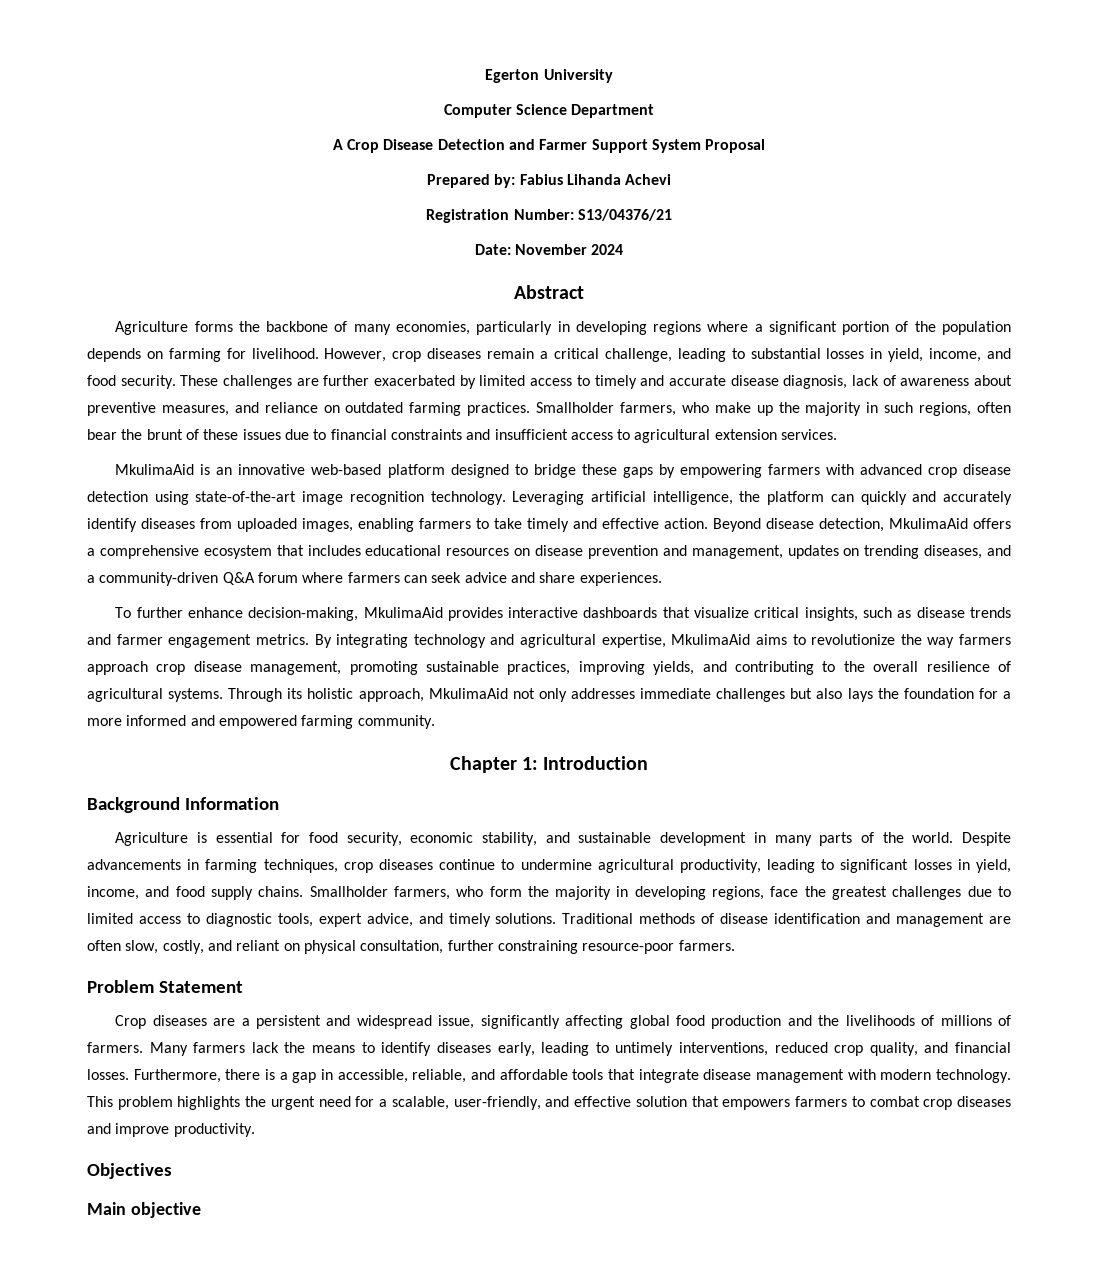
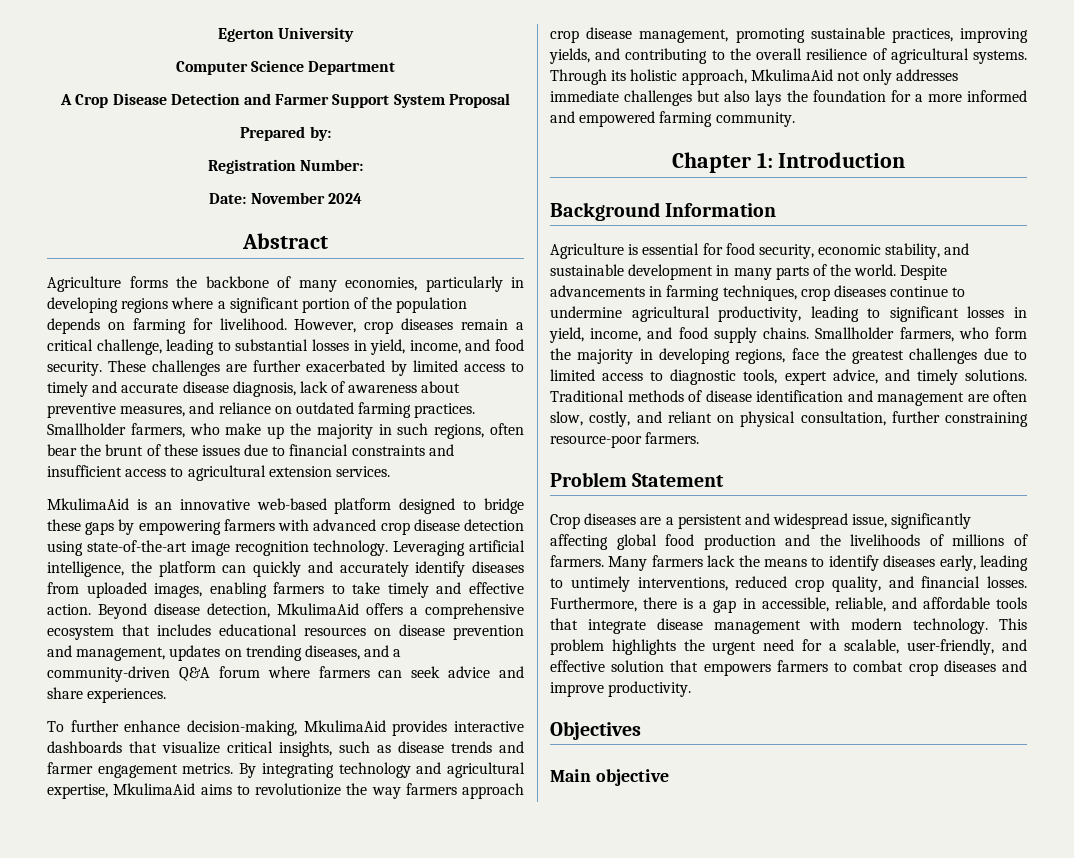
[519,174,672,185] Fabius Lihanda Achevi -> (331, 133) none
[577,209,672,221] S13/04376/21 -> (364, 165) none

